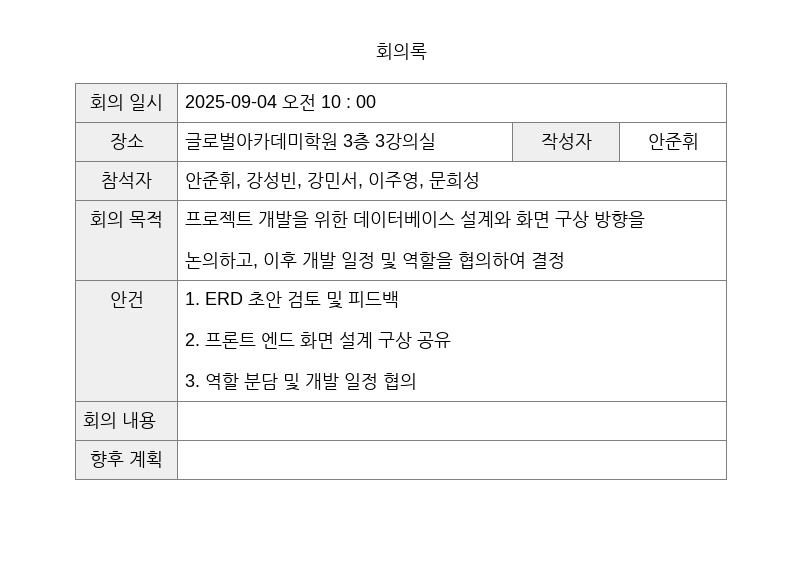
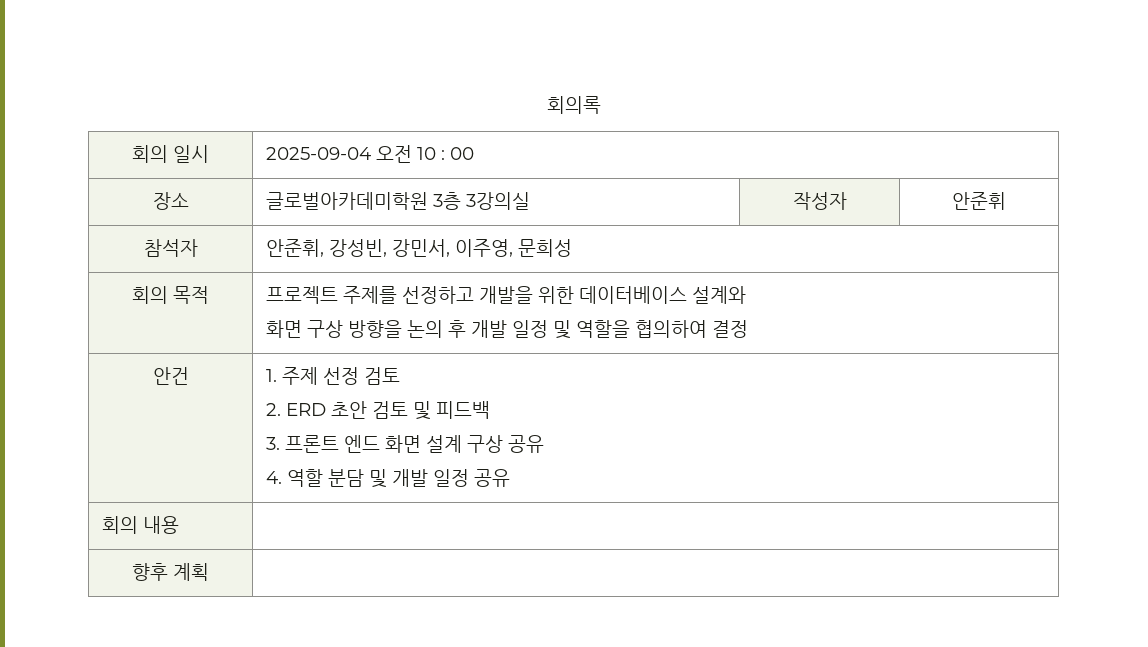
(254, 219) none -> [342,286,474,304] 주제를 선정하고
(512, 219) none -> (746, 295) //
[185,252,298,269] // 논의하고, 이후 -> [406,320,466,338] 논의 후
(201, 298) none -> [281,367,400,385] [265,403,281,416] 주제 선정 검토 // 2.
[185,333,201,346] 2. -> [265,437,280,450] 3.
[185,374,201,387] 3. -> [265,471,282,484] 4.
[383,373,418,390] 협의 -> [473,469,510,487] 공유

